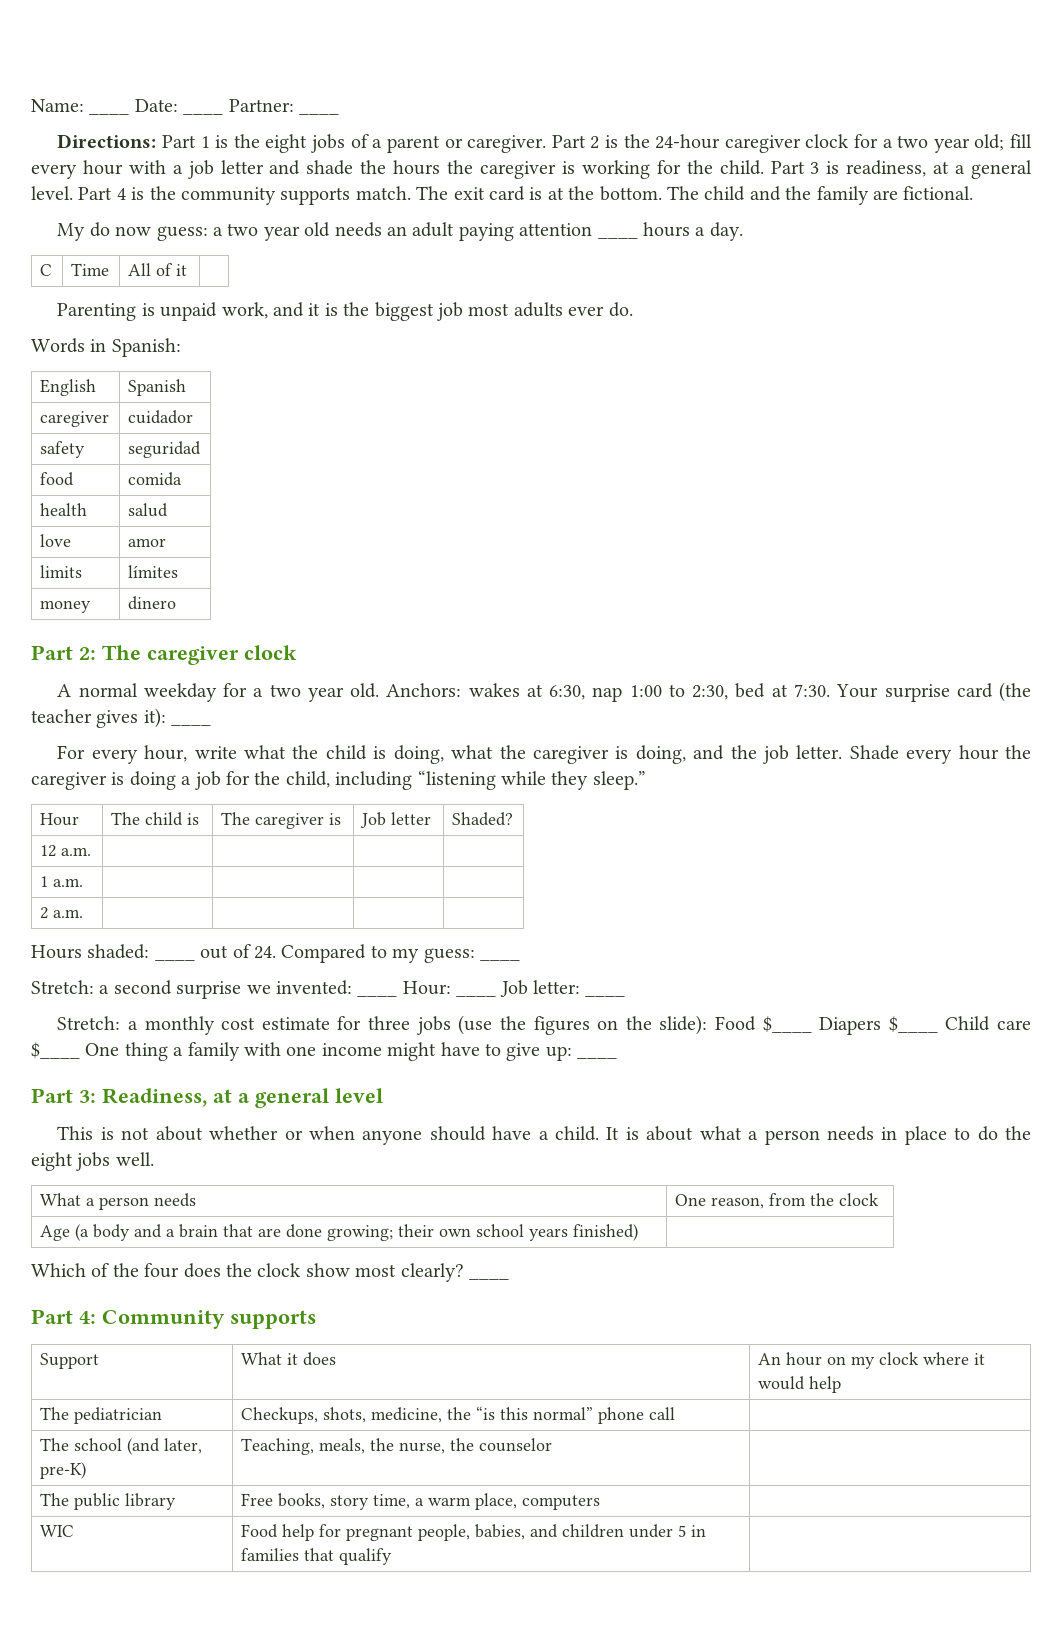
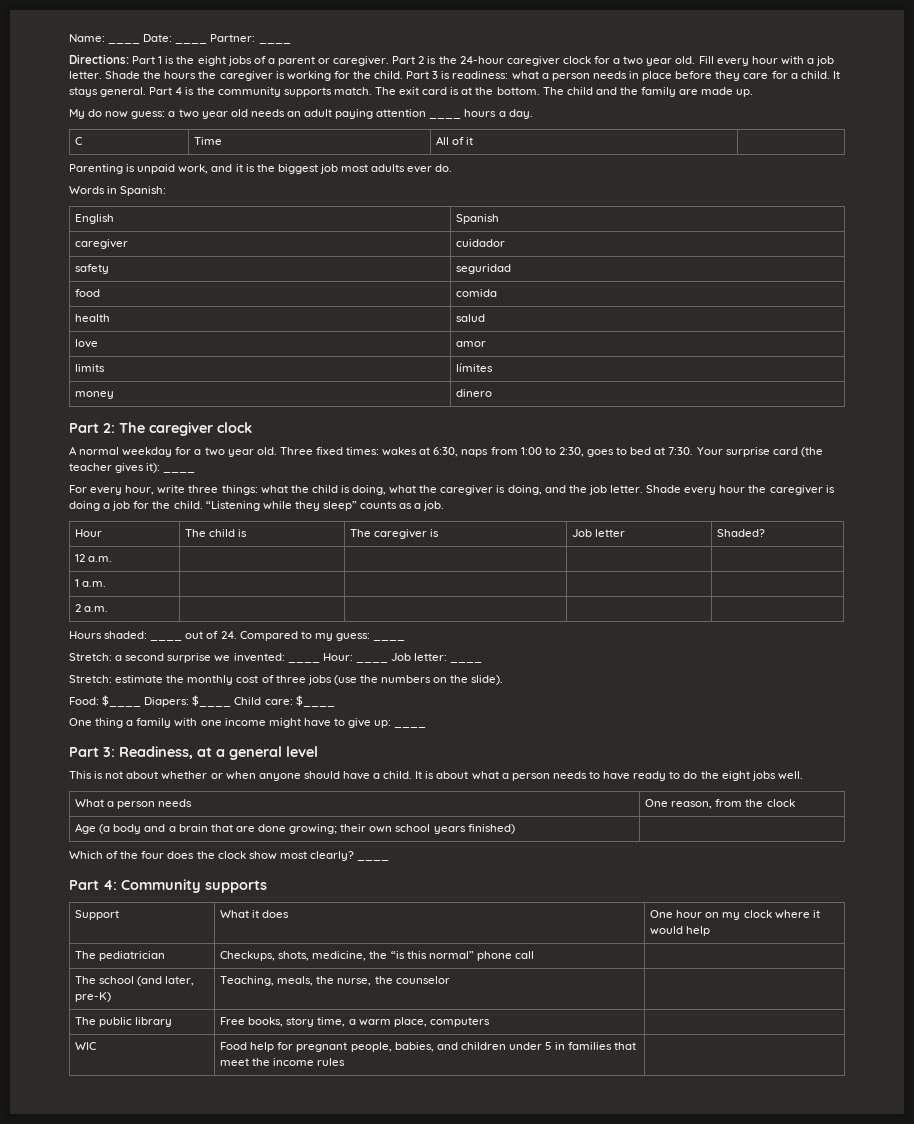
[974,134,1032,151] old; fill -> [675,56,714,64] old. Fill
[220,160,354,175] letter and shade -> [69,71,141,79] letter. Shade
[846,160,1032,179] [31,186,73,200] readiness, at a general level. -> [452,71,840,81] [69,87,147,97] readiness: what a person needs in place before they care for a child. It stays general.
[903,186,974,200] fictional. -> [701,87,754,97] made up.
[386,683,462,697] Anchors: -> [279,447,380,455] Three fixed times:
[592,687,623,702] nap -> [461,447,518,457] naps from
(729, 692) none -> [586,447,628,457] goes to
(237, 752) none -> [188,485,258,495] three things:
[285,770,646,790] child, including “listening while they sleep.” -> [173,501,445,511] child. “Listening while they sleep” counts as a job.
[128,1016,362,1035] a monthly cost estimate for -> [115,675,274,685] estimate the monthly cost of
[533,1016,590,1035] figures -> [381,675,432,683] numbers
[659,1015,882,1035] slide): Food $____ Diapers -> [471,675,504,685] [69,695,190,707] slide). // Food: $____ Diapers:
[997,1020,1031,1030] [31,1042,80,1059] care $____ -> [264,695,335,707] care: $____ //
[881,1126,947,1145] in place -> [588,771,667,781] to have ready
[758,1353,782,1365] An -> [650,910,674,918] One
[339,1548,393,1565] qualify -> [220,1058,346,1066] meet the income rules

